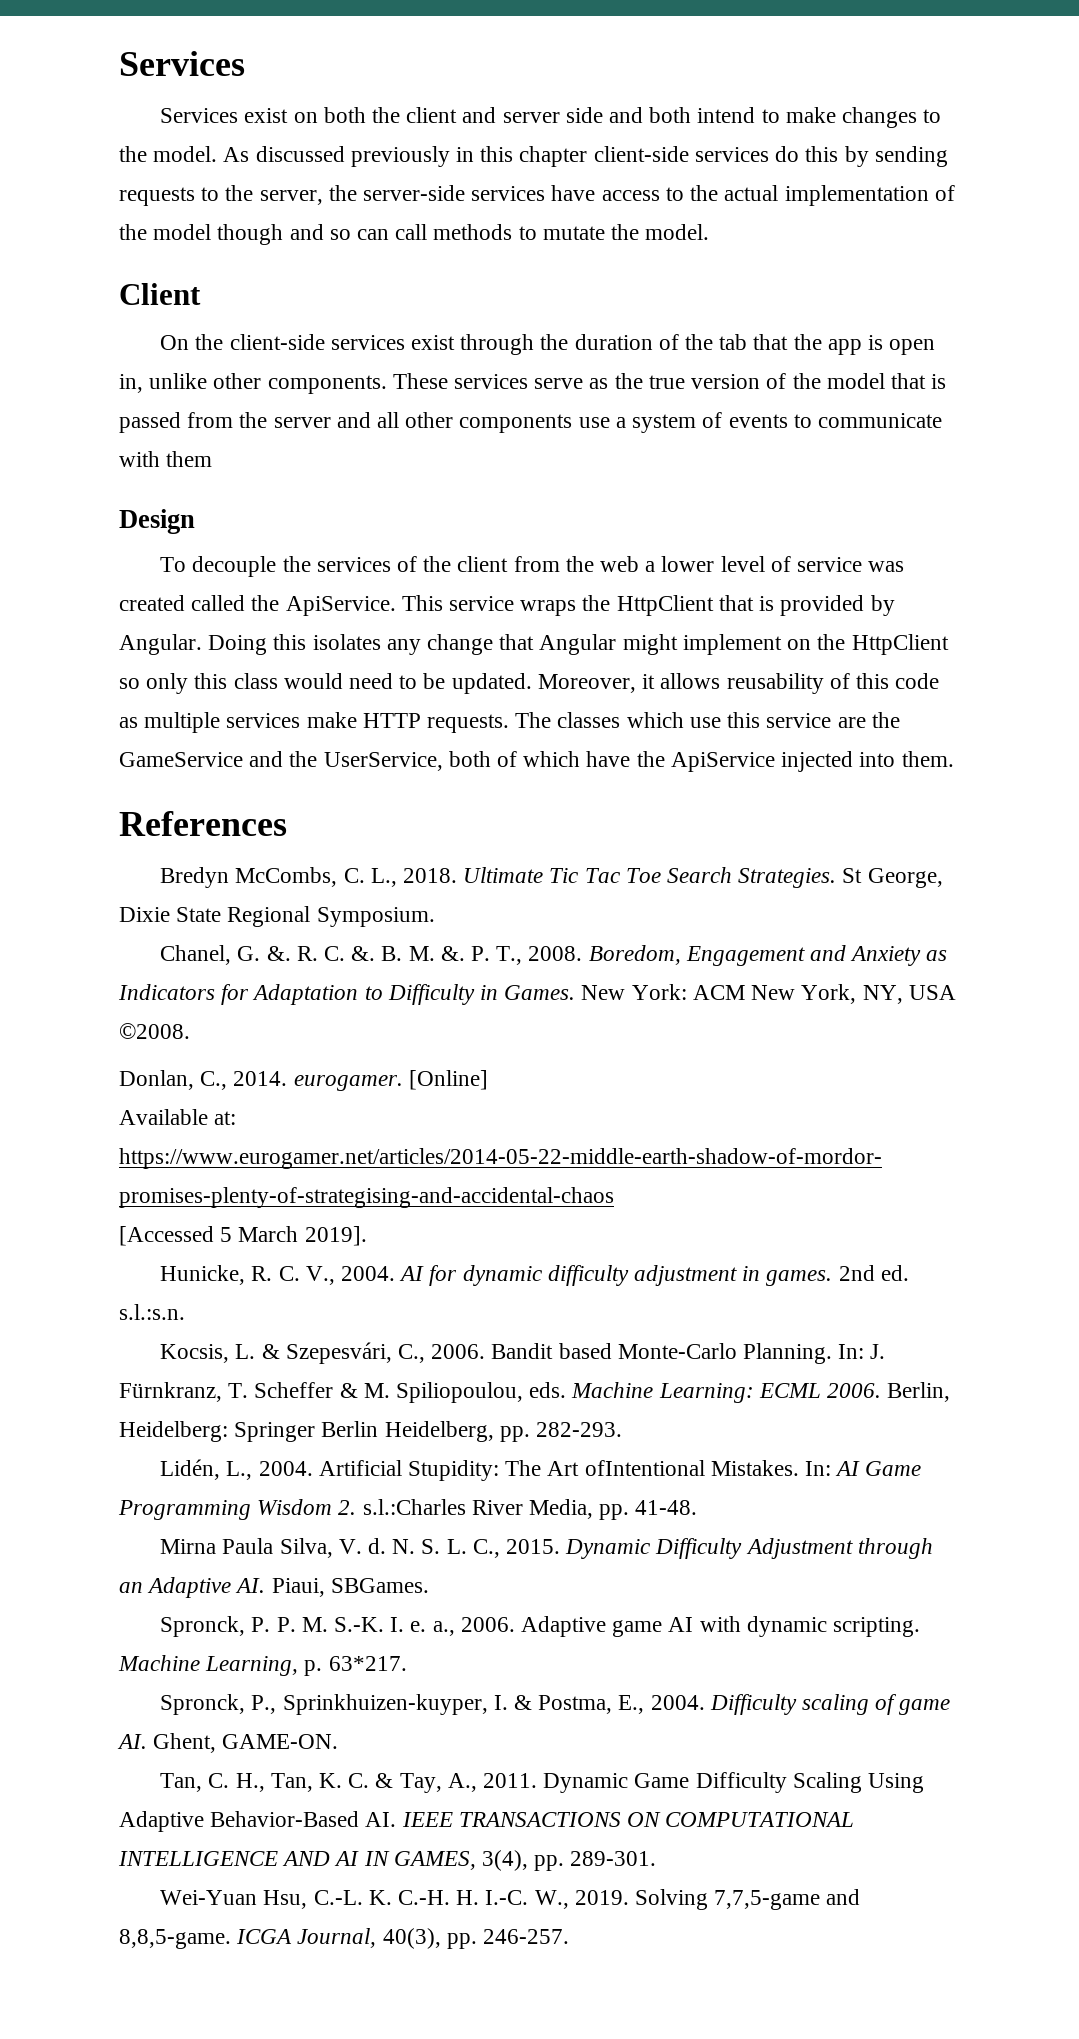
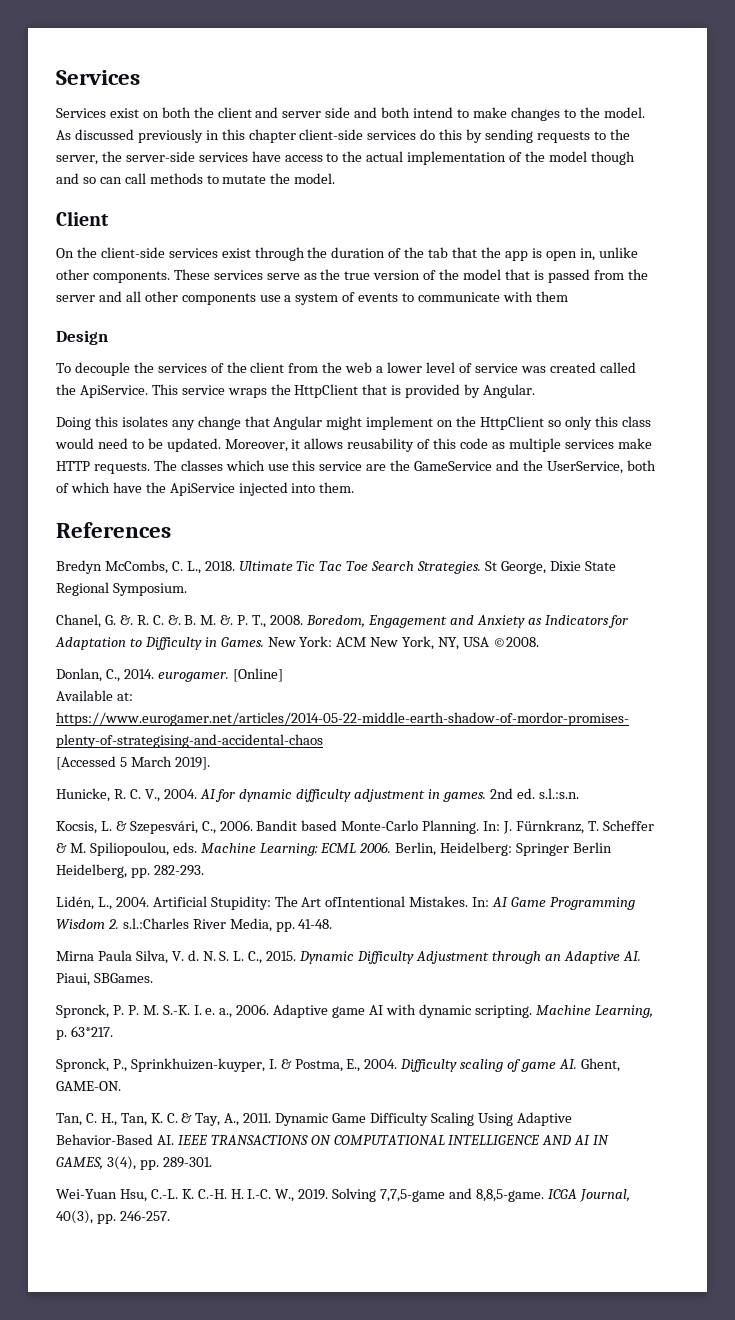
(202, 644) none -> (536, 391) //

